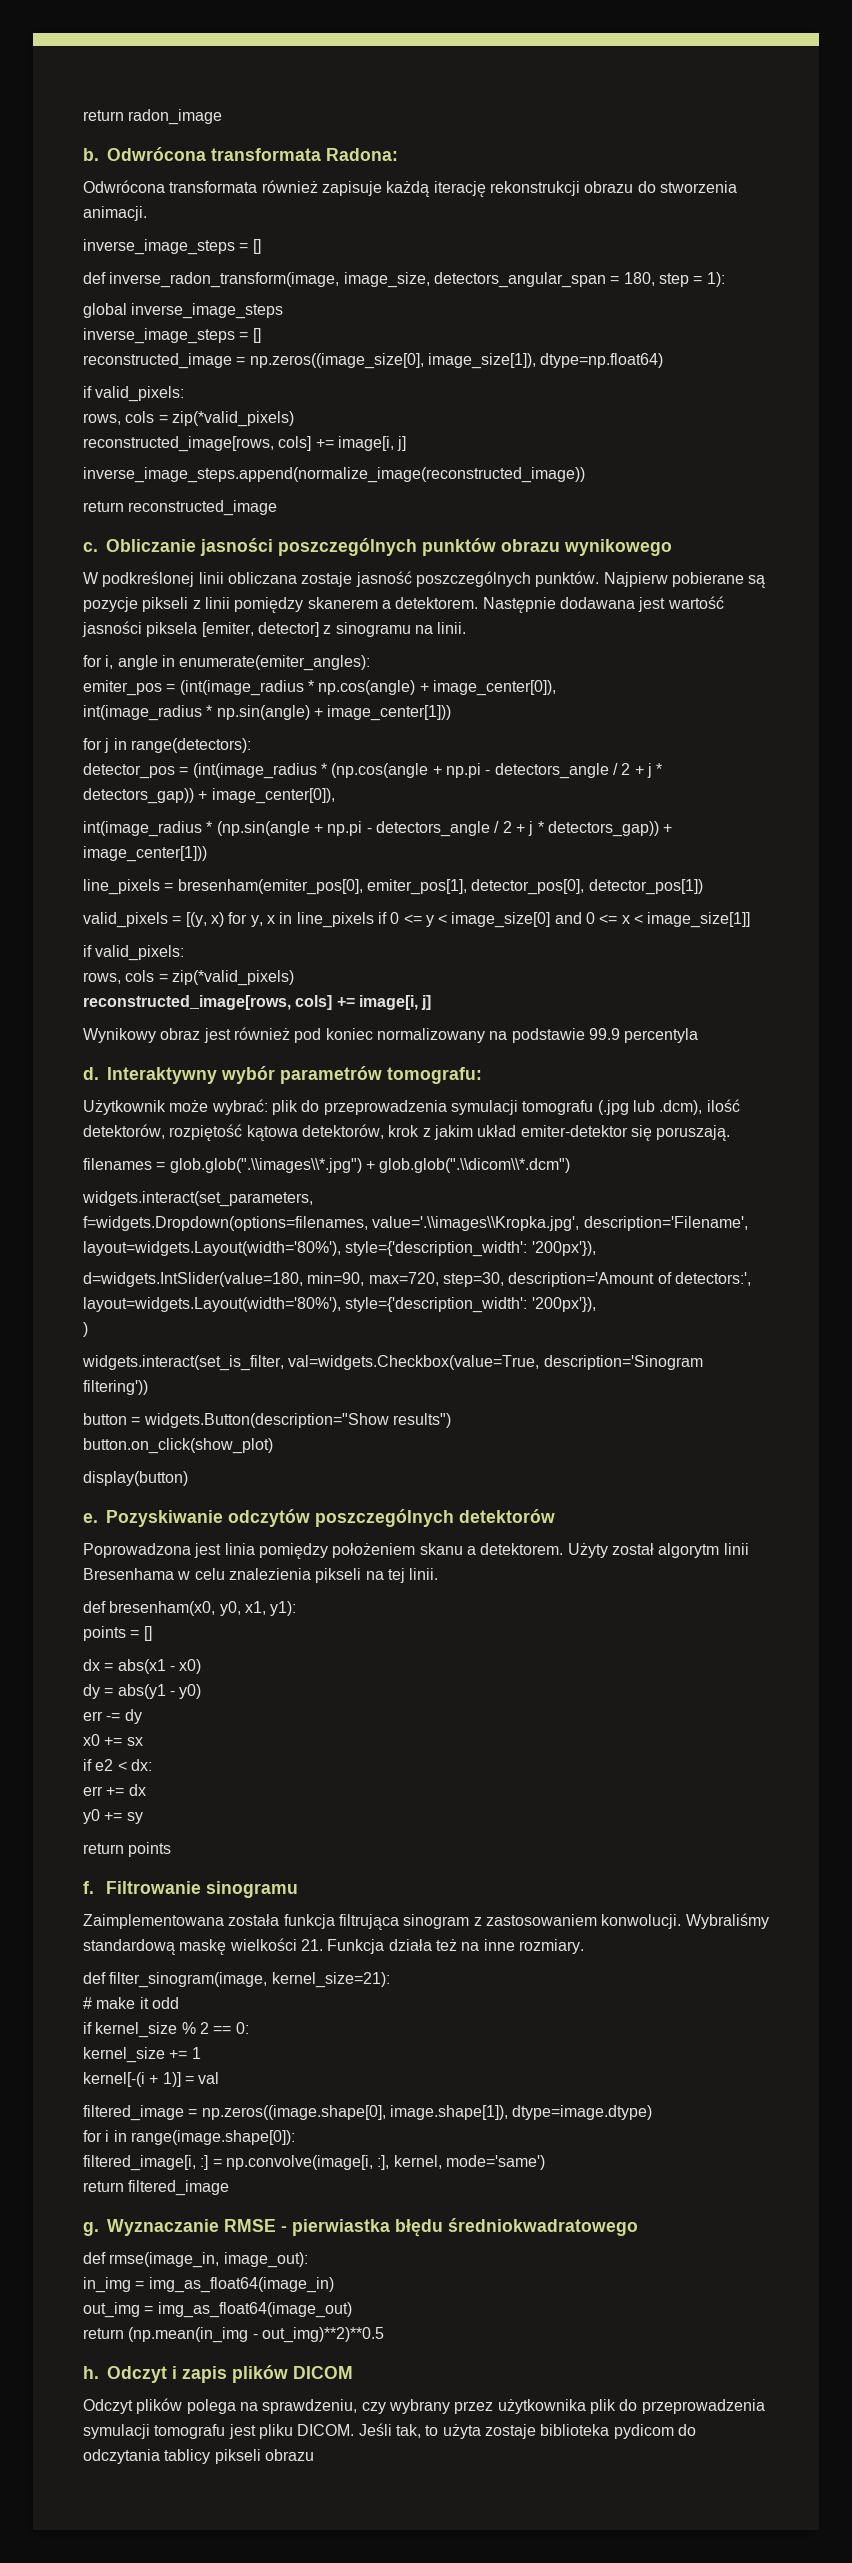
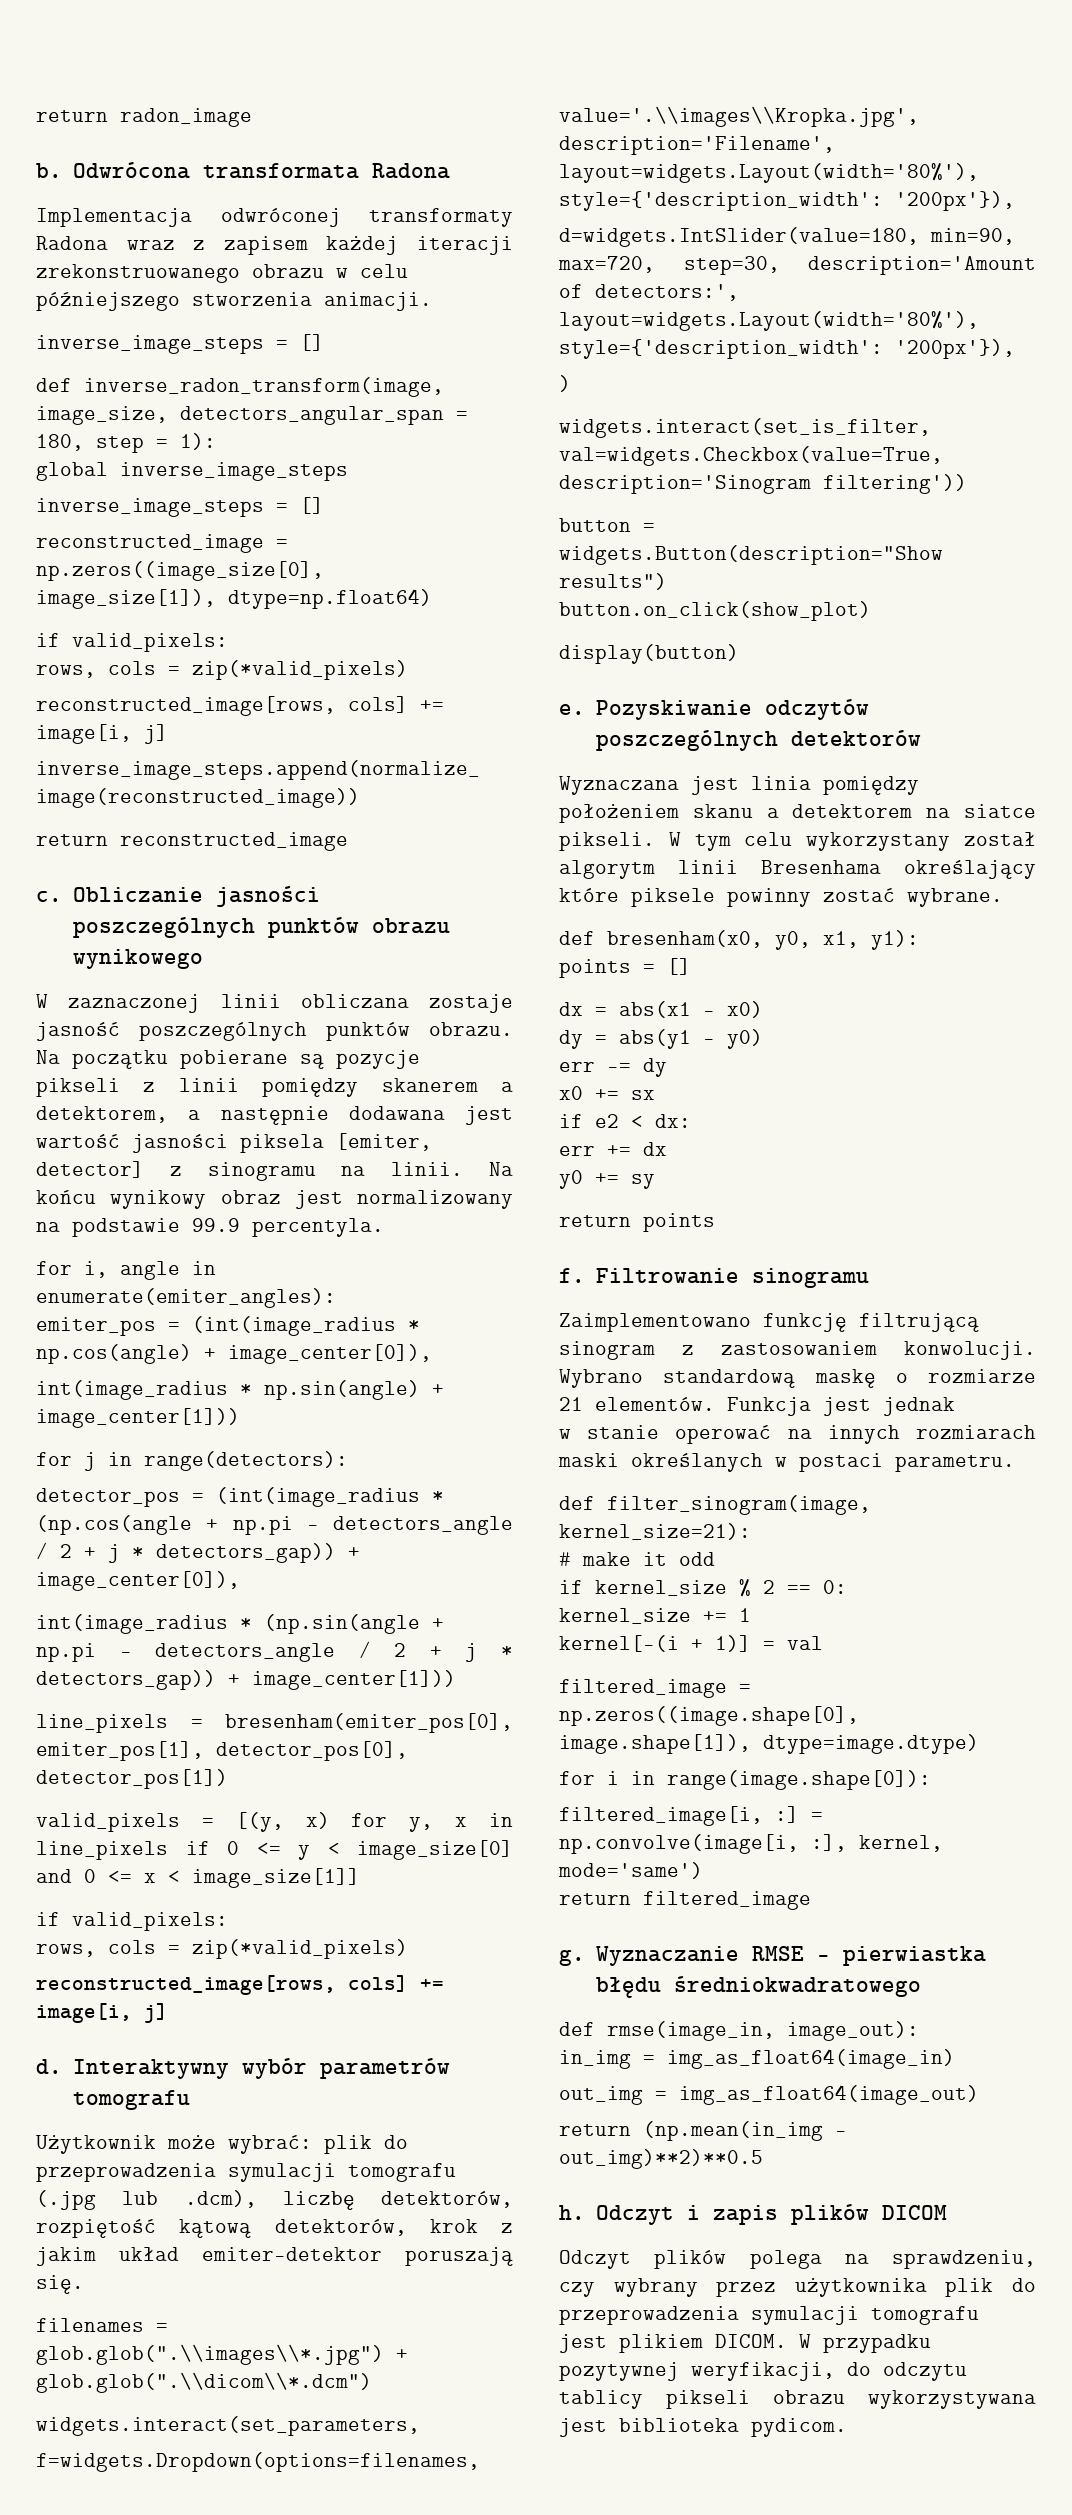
[326,148,398,161] [83,180,656,197] Radona: // Odwrócona transformata również zapisuje każdą iterację rekonstrukcji obrazu do -> [371,163,450,179] [36,208,513,227] [36,236,513,255] [36,264,408,283] [36,292,180,311] Radona // Implementacja odwróconej transformaty Radona wraz z zapisem każdej iteracji zrekonstruowanego obrazu w celu późniejszego
[102,571,195,587] podkreślonej -> [68,994,201,1013] zaznaczonej
[535,571,668,587] punktów. Najpierw -> [326,1022,513,1041] [36,1050,168,1069] punktów obrazu. Na początku
[395,597,556,613] detektorem. Następnie -> [36,1106,329,1125] detektorem, a następnie
(467, 628) none -> [489,1162,513,1176] [36,1190,513,1209] [36,1218,384,1237] Na końcu wynikowy obraz jest normalizowany na podstawie 99.9 percentyla.
[83,1027,699,1043] // Wynikowy obraz jest również pod koniec normalizowany na podstawie 99.9 percentyla -> (168, 2013) none
[387,1067,482,1084] tomografu: -> [72,2090,190,2110] tomografu
[706,1099,740,1112] ilość -> [282,2191,355,2210] liczbę
[246,1125,298,1141] kątowa -> [179,2219,252,2238] kątową
[630,1125,731,1141] się poruszają. -> [405,2247,513,2266] [36,2275,84,2294] poruszają się.
[83,1543,191,1558] Poprowadzona -> [559,776,679,795] Wyznaczana
[480,1543,749,1558] [83,1568,439,1583] detektorem. Użyty został algorytm linii Bresenhama w celu znalezienia pikseli na tej linii. -> [792,804,1036,818] [559,832,1036,851] [559,860,1036,879] [559,888,1003,907] detektorem na siatce pikseli. W tym celu wykorzystany został algorytm linii Bresenhama określający które piksele powinny zostać wybrane.
[83,1914,399,1930] Zaimplementowana została funkcja filtrująca -> [559,1313,979,1332] Zaimplementowano funkcję filtrującą
[685,1913,769,1929] Wybraliśmy -> [559,1369,643,1388] Wybrano
[229,1938,584,1954] wielkości 21. Funkcja działa też na inne rozmiary. -> [895,1369,1036,1383] [559,1397,955,1416] [559,1425,1036,1444] [558,1453,1015,1472] o rozmiarze 21 elementów. Funkcja jest jednak // w stanie operować na innych rozmiarach maski określanych w postaci parametru.
[258,2423,696,2439] [83,2449,314,2464] pliku DICOM. Jeśli tak, to użyta zostaje biblioteka pydicom do odczytania tablicy pikseli obrazu -> [619,2334,931,2353] [559,2362,967,2381] [559,2390,1036,2409] [559,2418,847,2437] plikiem DICOM. W przypadku pozytywnej weryfikacji, do odczytu tablicy pikseli obrazu wykorzystywana jest biblioteka pydicom.

